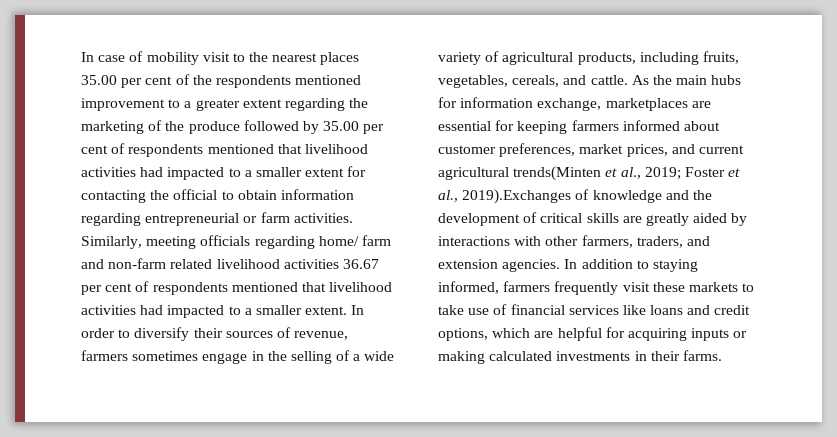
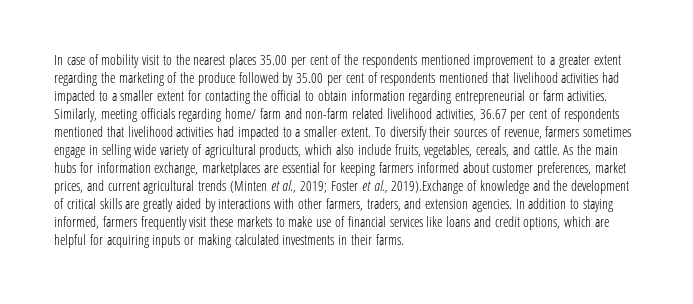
[283,259,339,269] activities -> [435,109,476,121] activities,
[351,305,365,315] [81,328,131,338] In order to -> [374,127,386,137] To
[267,350,361,364] the selling of a -> [101,144,131,158] selling
[639,52,699,65] including -> [305,144,391,155] which also include
[513,166,602,181] trends(Minten -> [198,180,267,193] trends (Minten
[462,189,572,204] 2019).Exchanges -> [391,180,464,194] 2019).Exchange
[438,305,464,315] take -> [288,216,313,227] make

